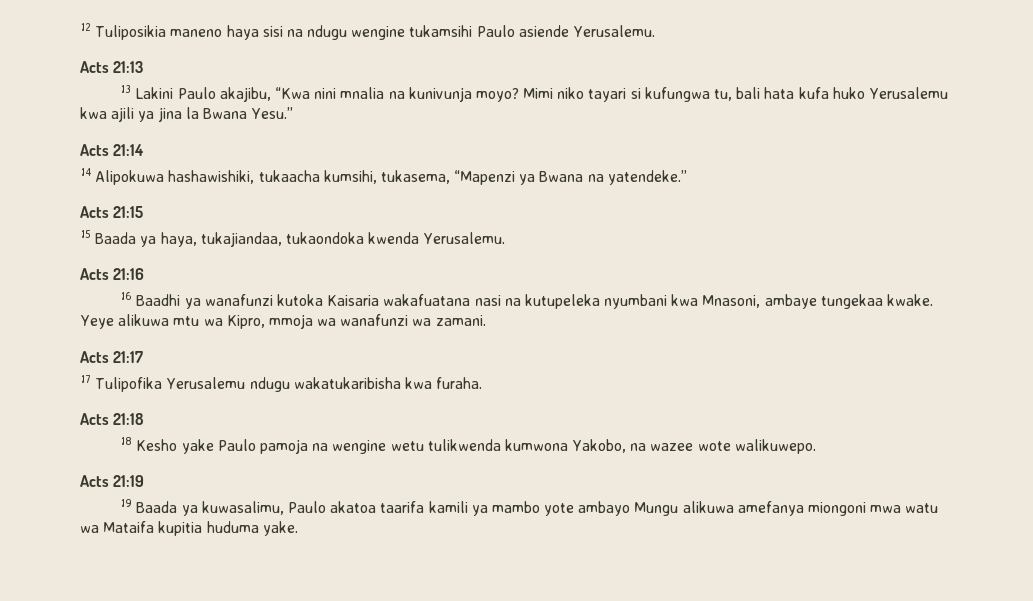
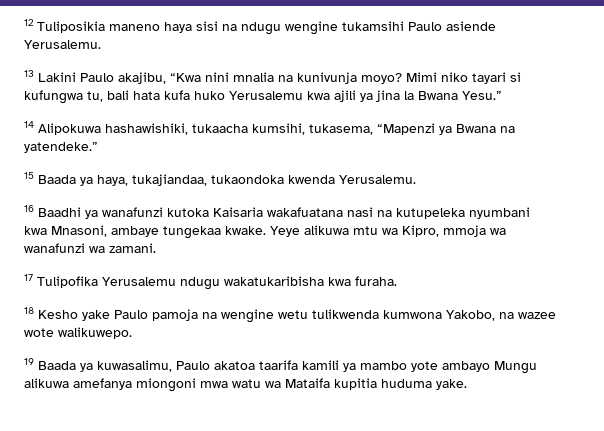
[80,61,144,73] // Acts 21:13 -> (101, 44) none
[80,144,145,156] // Acts 21:14 -> (502, 95) none
[80,206,144,218] // Acts 21:15 -> (98, 147) none
[80,268,145,280] // Acts 21:16 -> (416, 179) none
[80,351,144,363] // Acts 21:17 -> (156, 248) none
[80,413,145,425] // Acts 21:18 -> (397, 281) none
[80,475,145,487] // Acts 21:19 -> (132, 333) none

